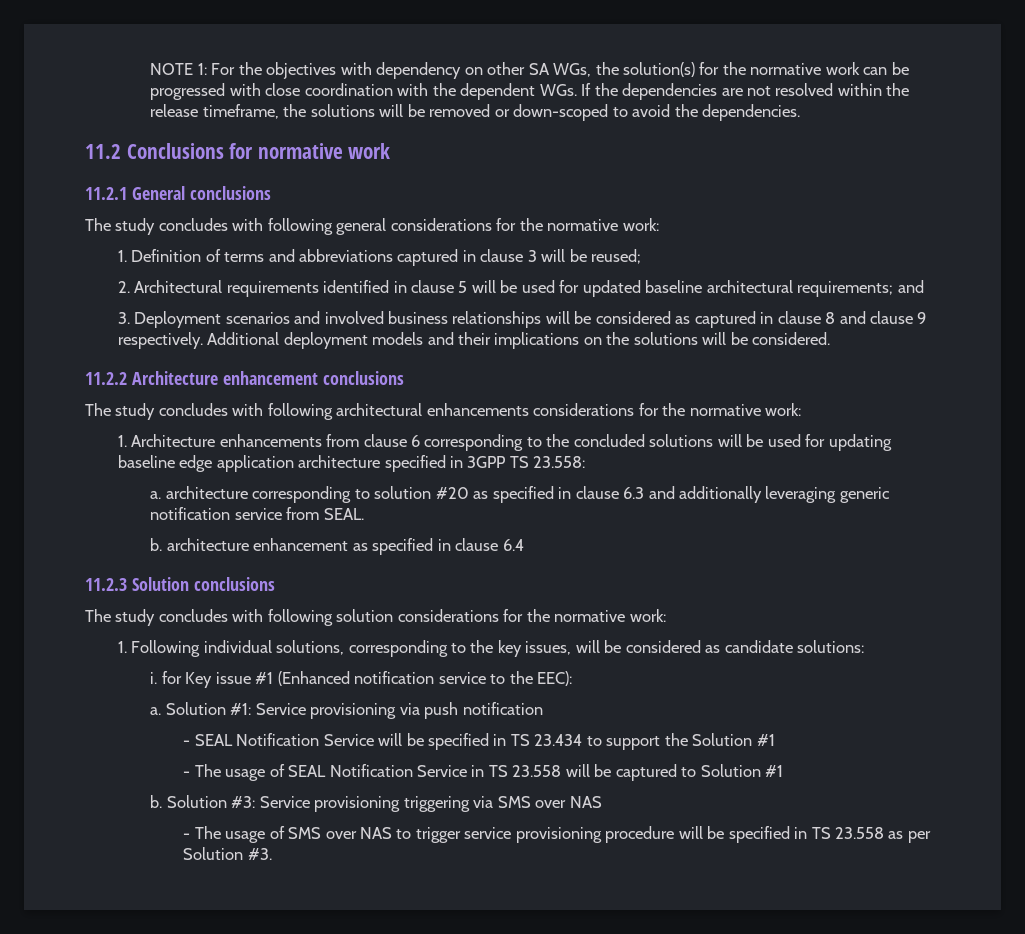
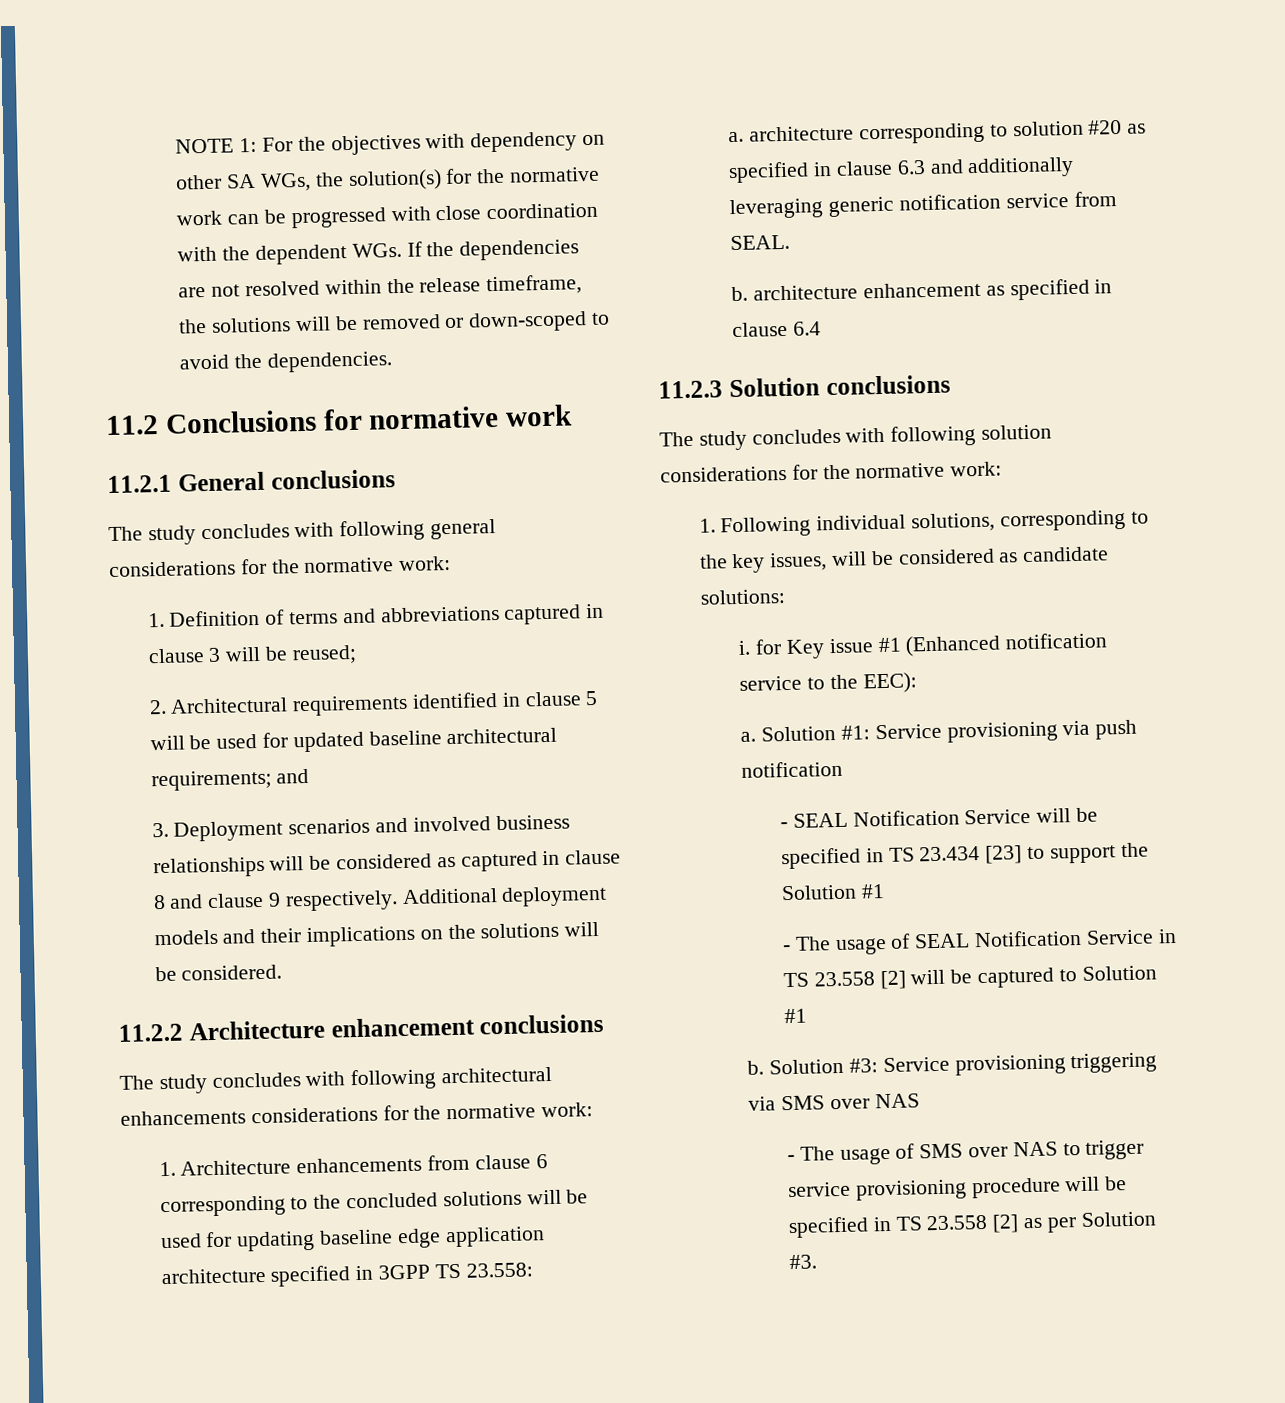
(583, 740) none -> [985,845,1023,864] [23]
(562, 771) none -> [879,970,907,990] [2]
(884, 833) none -> [992,1214,1020,1233] [2]

